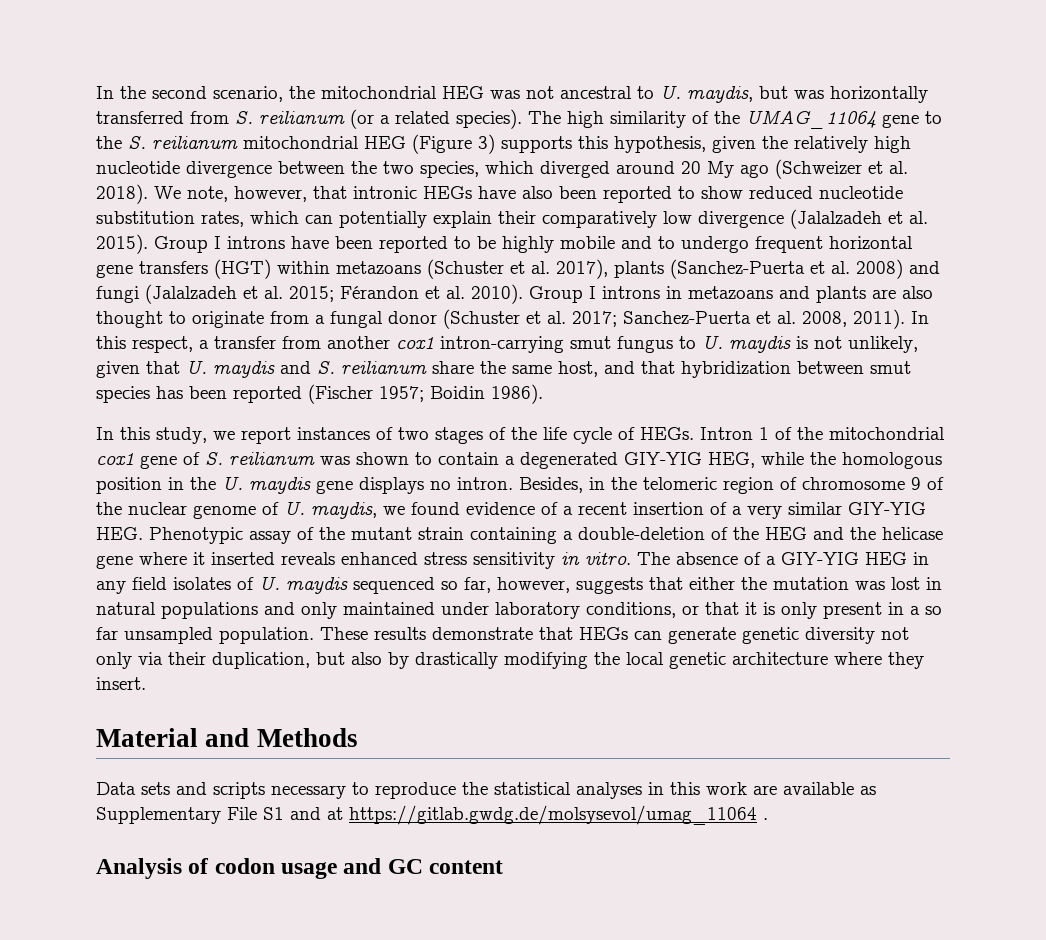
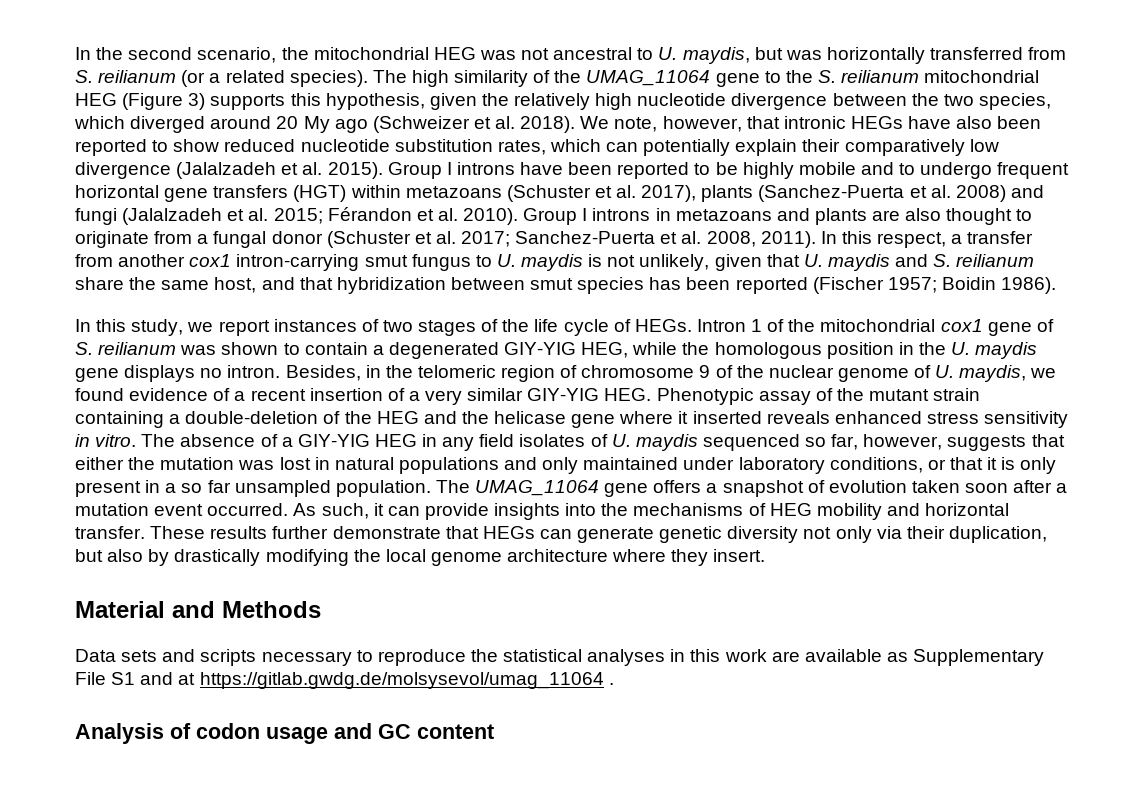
(314, 635) none -> [435,480,1068,497] [75,503,1010,520] [75,526,145,539] The UMAG_11064 gene offers a snapshot of evolution taken soon after a mutation event occurred. As such, it can provide insights into the mechanisms of HEG mobility and horizontal transfer.
(426, 633) none -> [272,526,329,539] further
[669,652,726,669] genetic -> [430,552,502,566] genome

